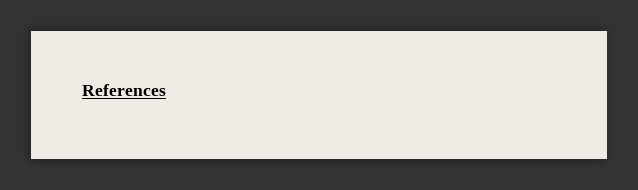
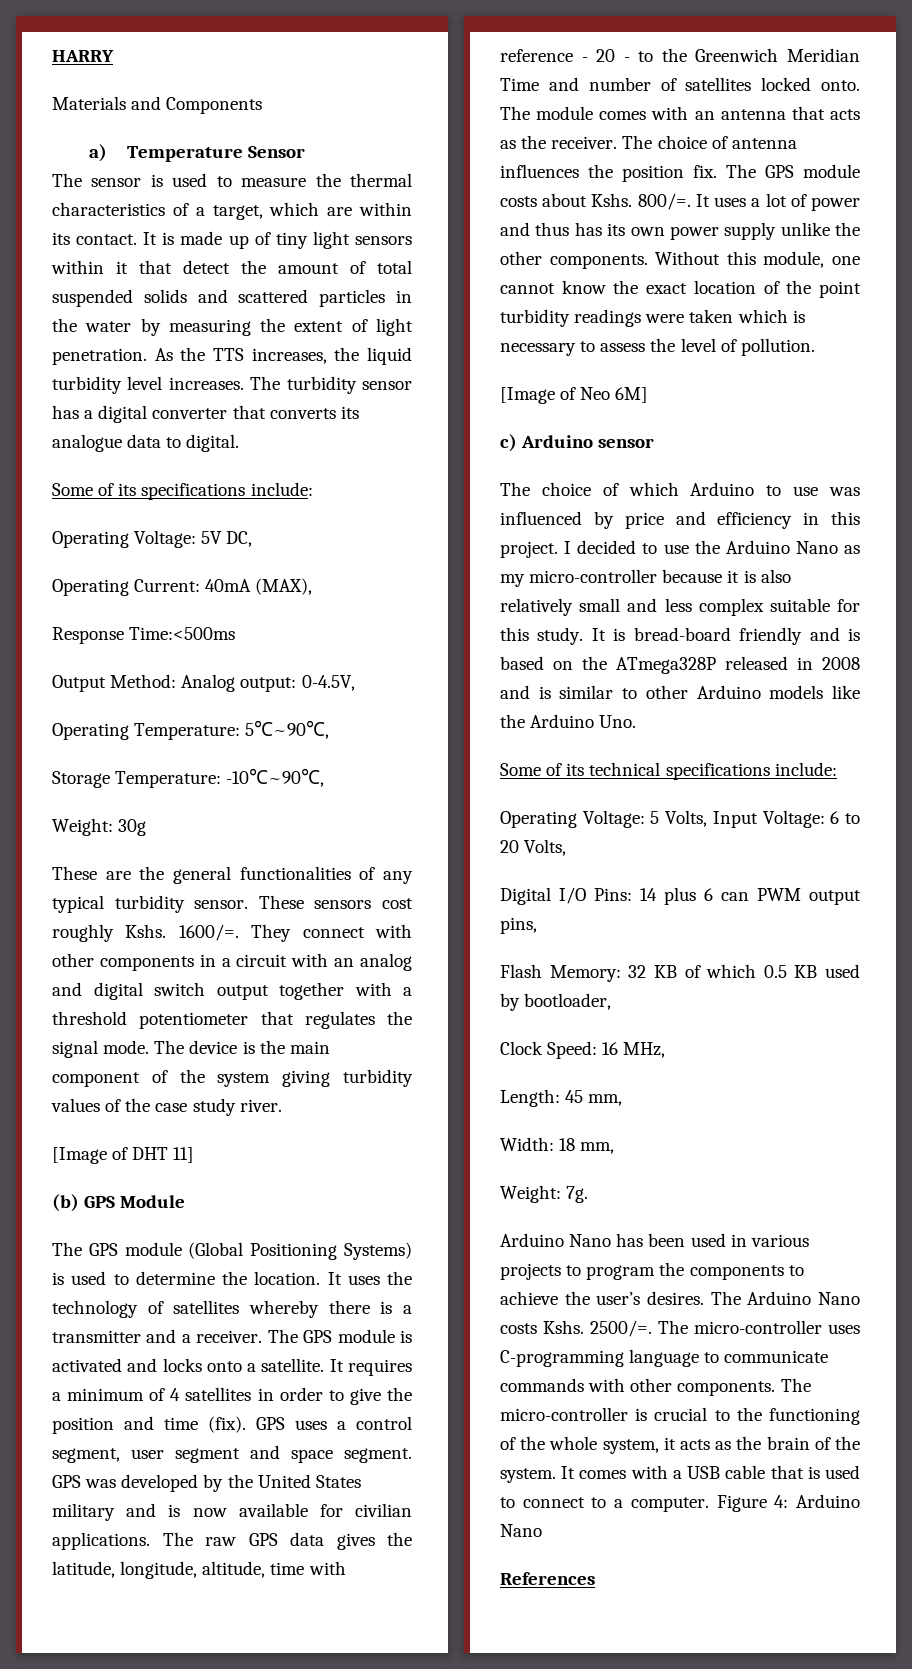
(82, 90) none -> [52,50,114,62] [52,96,263,114] [89,144,305,162] [52,173,412,187] [52,202,412,220] [52,231,412,249] [51,260,412,274] [52,289,413,307] [52,318,413,336] [52,347,412,365] [52,376,412,394] [52,405,359,423] [52,434,240,452] [52,482,313,500] [52,530,253,548] [52,578,313,596] [52,627,236,644] [52,674,355,692] [52,720,330,740] [52,768,325,788] [52,818,147,836] [52,866,413,884] [52,895,414,913] [52,924,412,942] [52,953,412,971] [52,982,412,1000] [52,1011,412,1029] [52,1040,330,1058] [52,1069,414,1087] [51,1098,282,1116] [52,1147,195,1164] [52,1194,186,1212] [52,1242,413,1260] [52,1271,412,1285] [52,1300,413,1318] [52,1329,412,1343] [52,1358,412,1376] [52,1387,412,1405] [52,1416,412,1434] [52,1445,412,1463] [52,1474,361,1492] [52,1503,412,1521] [52,1532,412,1550] [52,1561,346,1579] [500,48,860,62] [500,77,860,91] [500,106,860,120] [500,135,797,149] [500,164,860,182] [500,193,860,211] [500,222,860,240] [500,251,860,269] [500,280,861,298] [500,309,805,327] [500,338,815,356] [500,387,649,404] [500,434,655,452] [500,482,860,496] [500,511,860,529] [500,540,860,558] [500,569,791,587] [500,598,860,616] [500,627,860,645] [500,656,860,674] [500,685,860,699] [500,714,637,728] [500,762,837,780] [500,810,860,828] [500,839,567,856] [500,887,861,905] [500,917,537,934] [500,964,860,982] [500,993,612,1011] [500,1041,666,1059] [500,1089,623,1107] [500,1137,615,1154] [500,1185,589,1203] [500,1233,809,1247] [500,1262,804,1280] [500,1291,860,1305] [500,1320,860,1337] [500,1349,829,1367] [500,1378,811,1396] [500,1407,860,1425] [500,1436,860,1454] [500,1465,860,1483] [500,1494,860,1512] [500,1524,542,1537] HARRY // Materials and Components // a) Temperature Sensor // The sensor is used to measure the thermal characteristics of a target, which are within its contact. It is made up of tiny light sensors within it that detect the amount of total suspended solids and scattered particles in the water by measuring the extent of light penetration. As the TTS increases, the liquid turbidity level increases. The turbidity sensor has a digital converter that converts its analogue data to digital. // Some of its specifications include: // Operating Voltage: 5V DC, // Operating Current: 40mA (MAX), // Response Time:<500ms // Output Method: Analog output: 0-4.5V, // Operating Temperature: 5℃~90℃, // Storage Temperature: -10℃~90℃, // Weight: 30g // These are the general functionalities of any typical turbidity sensor. These sensors cost roughly Kshs. 1600/=. They connect with other components in a circuit with an analog and digital switch output together with a threshold potentiometer that regulates the signal mode. The device is the main component of the system giving turbidity values of the case study river. // [Image of DHT 11] // (b) GPS Module // The GPS module (Global Positioning Systems) is used to determine the location. It uses the technology of satellites whereby there is a transmitter and a receiver. The GPS module is activated and locks onto a satellite. It requires a minimum of 4 satellites in order to give the position and time (fix). GPS uses a control segment, user segment and space segment. GPS was developed by the United States military and is now available for civilian applications. The raw GPS data gives the latitude, longitude, altitude, time with reference - 20 - to the Greenwich Meridian Time and number of satellites locked onto. The module comes with an antenna that acts as the receiver. The choice of antenna influences the position fix. The GPS module costs about Kshs. 800/=. It uses a lot of power and thus has its own power supply unlike the other components. Without this module, one cannot know the exact location of the point turbidity readings were taken which is necessary to assess the level of pollution. // [Image of Neo 6M] // c) Arduino sensor // The choice of which Arduino to use was influenced by price and efficiency in this project. I decided to use the Arduino Nano as my micro-controller because it is also relatively small and less complex suitable for this study. It is bread-board friendly and is based on the ATmega328P released in 2008 and is similar to other Arduino models like the Arduino Uno. // Some of its technical specifications include: // Operating Voltage: 5 Volts, Input Voltage: 6 to 20 Volts, // Digital I/O Pins: 14 plus 6 can PWM output pins, // Flash Memory: 32 KB of which 0.5 KB used by bootloader, // Clock Speed: 16 MHz, // Length: 45 mm, // Width: 18 mm, // Weight: 7g. // Arduino Nano has been used in various projects to program the components to achieve the user’s desires. The Arduino Nano costs Kshs. 2500/=. The micro-controller uses C-programming language to communicate commands with other components. The micro-controller is crucial to the functioning of the whole system, it acts as the brain of the system. It comes with a USB cable that is used to connect to a computer. Figure 4: Arduino Nano //

